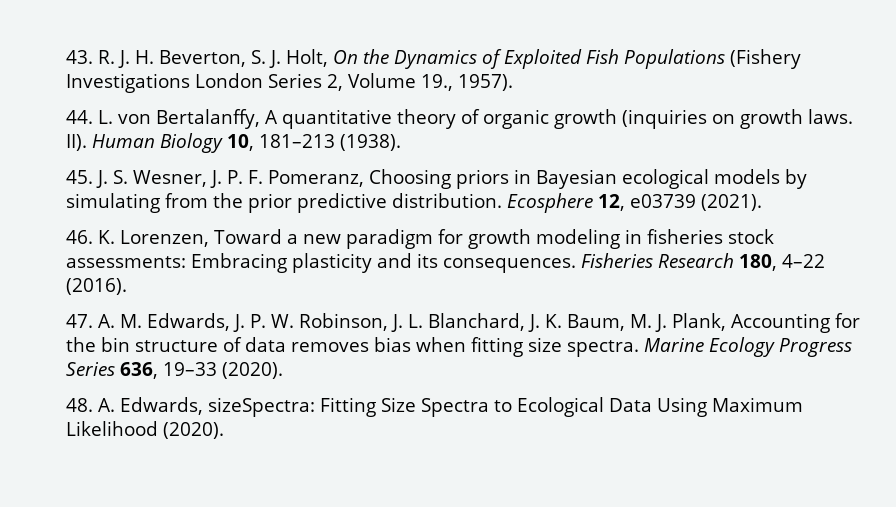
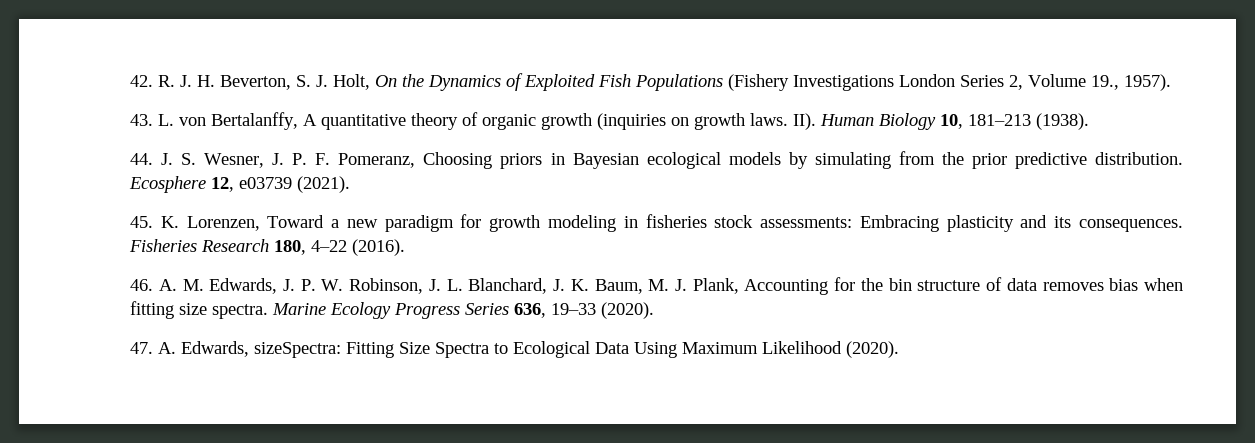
[65,50,93,64] 43. -> [130,75,154,87] 42.
[65,110,93,124] 44. -> [130,114,154,126] 43.
[65,170,93,184] 45. -> [130,153,154,165] 44.
[65,230,93,244] 46. -> [130,216,154,228] 45.
[65,314,93,328] 47. -> [130,279,154,291] 46.
[65,398,93,412] 48. -> [130,342,154,354] 47.

